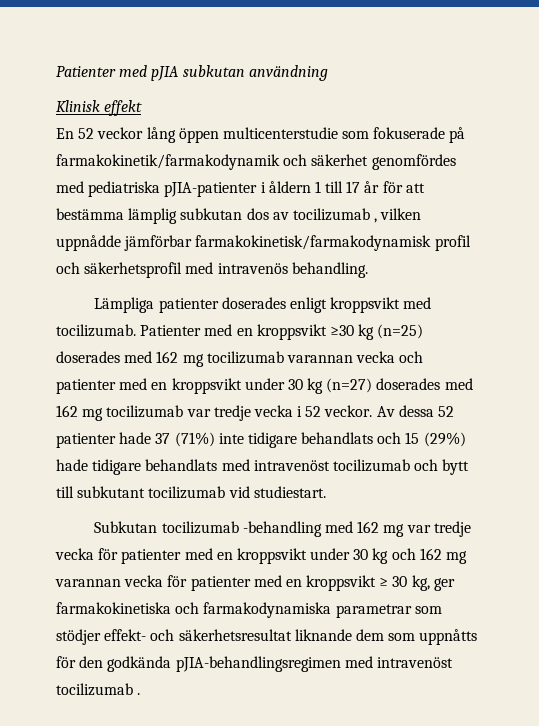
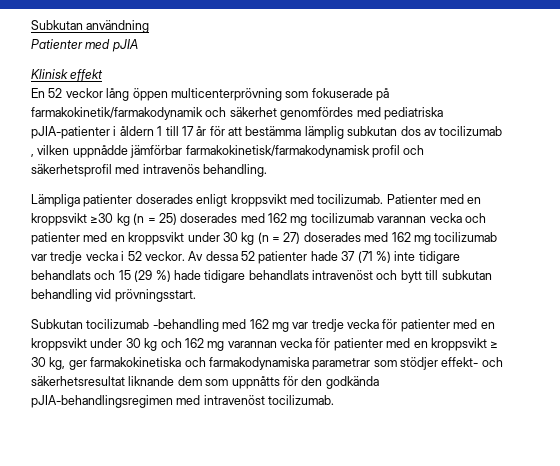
(56, 71) none -> [31,20,150,33] Subkutan användning //
[182,65,328,81] subkutan användning -> (138, 45) none
[222,127,338,139] multicenterstudie -> [170,88,282,101] multicenterprövning
[377,324,424,339] (n=25) -> [133,213,177,225] (n = 25)
[326,378,373,393] (n=27) -> [257,232,301,244] (n = 27)
[174,432,215,447] (71%) -> [357,251,391,263] (71 %)
[423,432,466,447] (29%) -> [134,270,171,282] (29 %)
[221,459,470,475] [56,486,326,499] med intravenöst tocilizumab och bytt till subkutant tocilizumab vid studiestart. -> [312,270,492,283] [31,289,196,302] intravenöst och bytt till subkutan behandling vid prövningsstart.
[56,683,141,696] tocilizumab . -> [268,395,335,405] tocilizumab.

